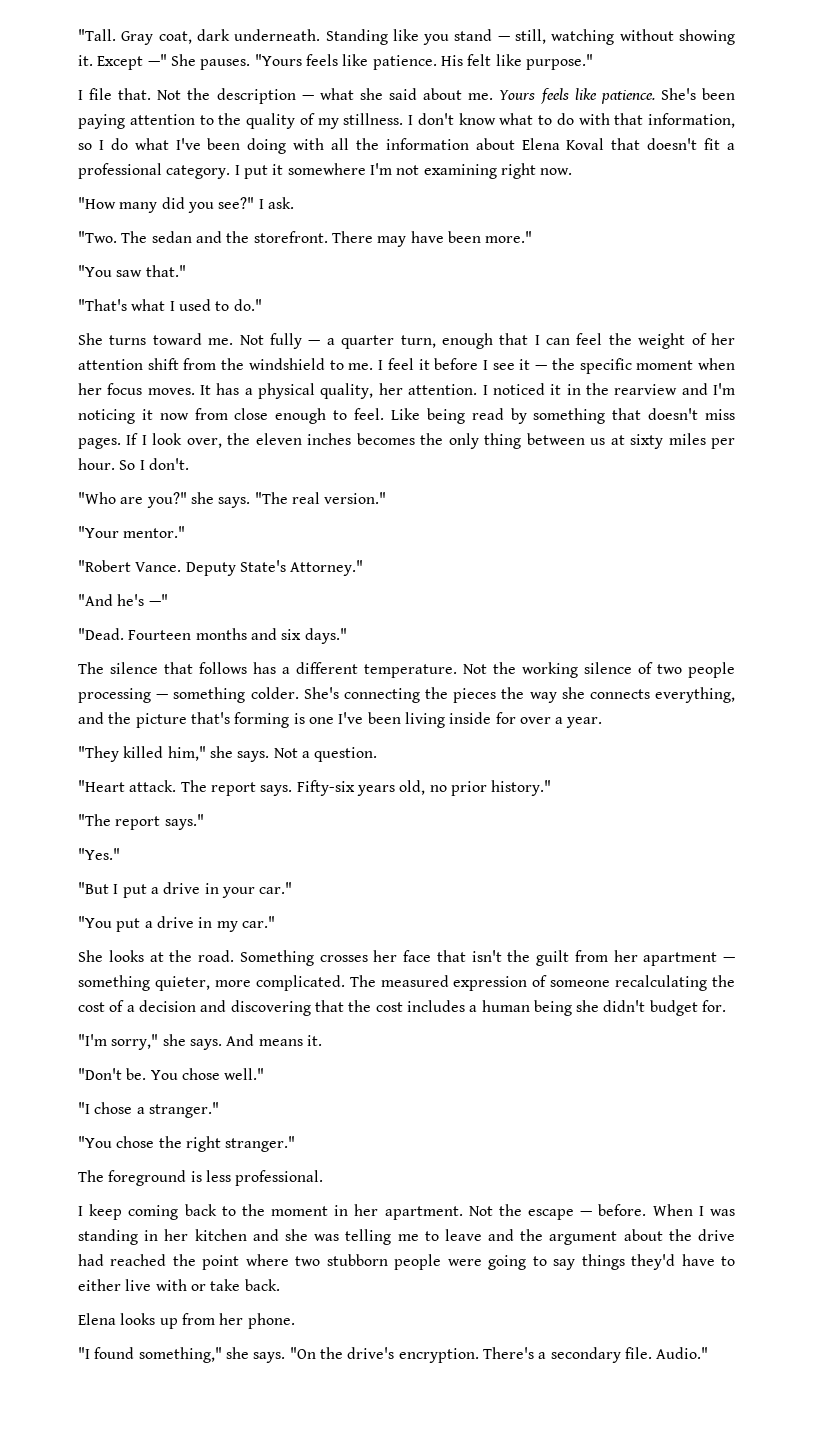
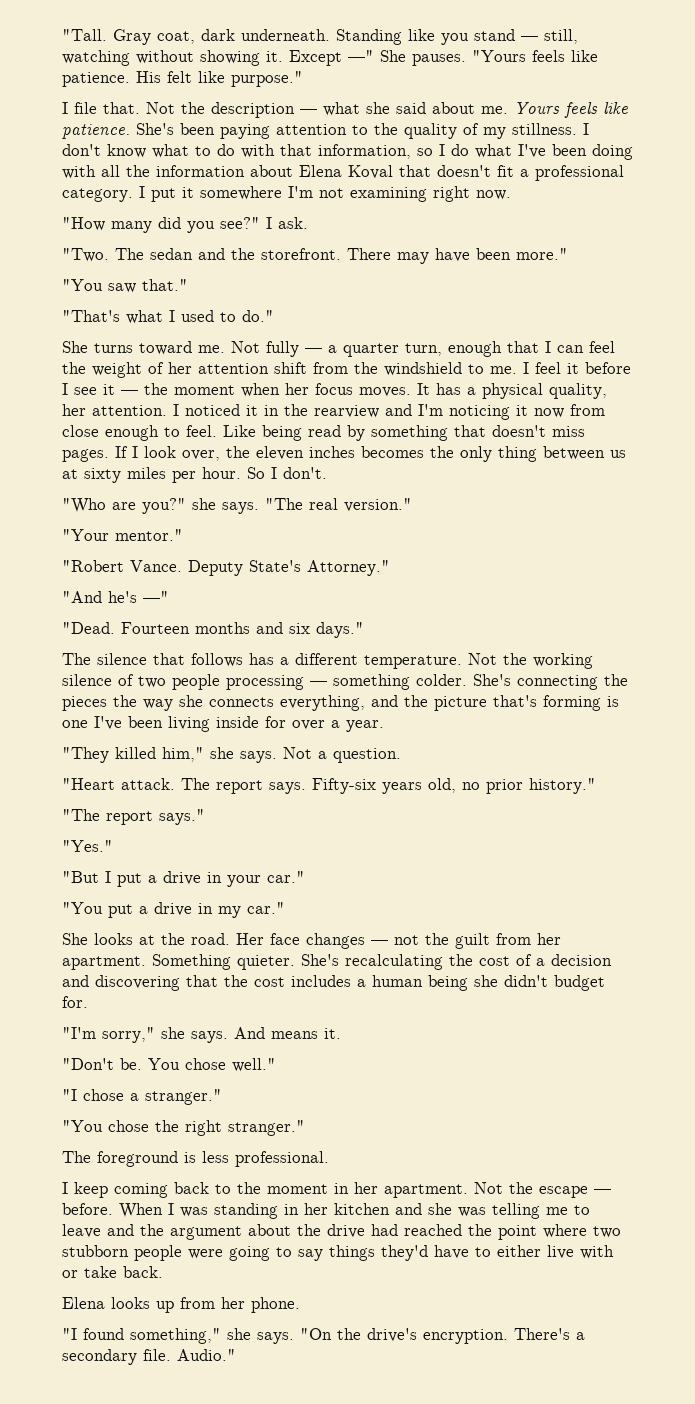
[579,358,632,374] specific -> (168, 389) none
[239,950,735,966] [78,975,611,991] Something crosses her face that isn't the guilt from her apartment — something quieter, more complicated. The measured expression of someone -> [236,933,561,949] [62,954,339,970] Her face changes — not the guilt from her apartment. Something quieter. She's

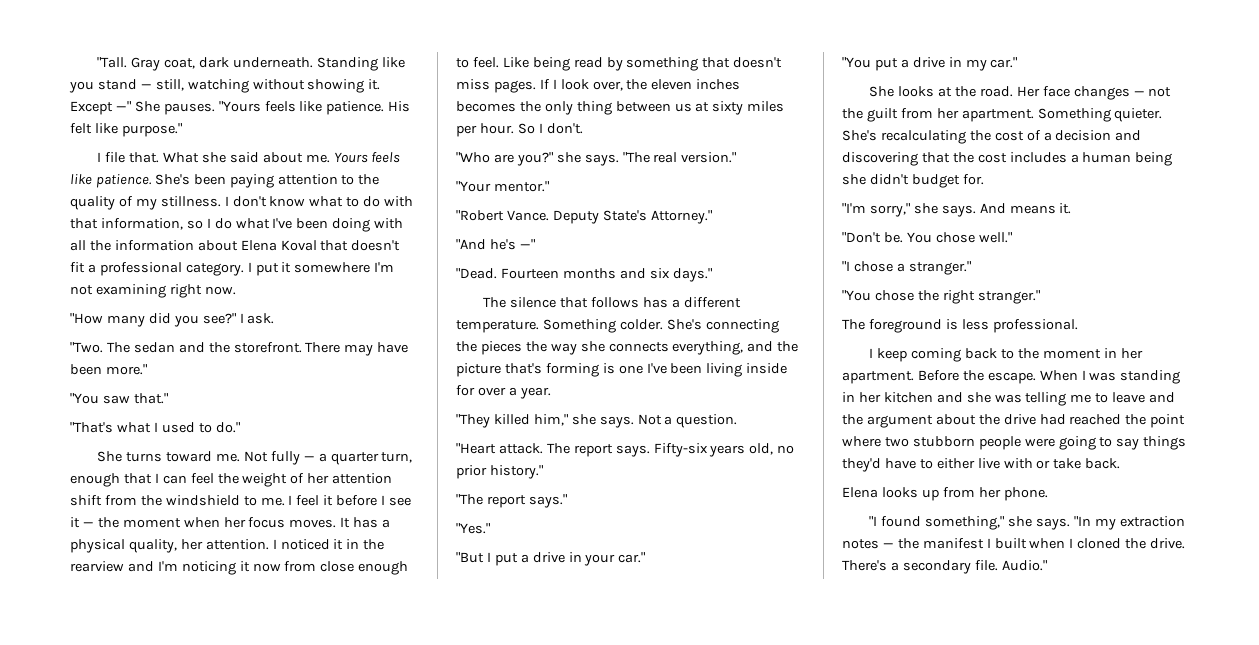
[146,102,360,118] Not the description — what -> [162,152,199,163] What
[468,653,593,669] [62,674,410,690] Not the working silence of two people processing — something -> [542,319,616,333] Something
[474,1182,611,1198] [62,1203,113,1215] Not the escape — before. -> [917,370,1036,384] Before the escape.
[300,1328,508,1344] "On the drive's encryption. -> [1073,516,1185,530] [842,538,1186,549] "In my extraction notes — the manifest I built when I cloned the drive.

